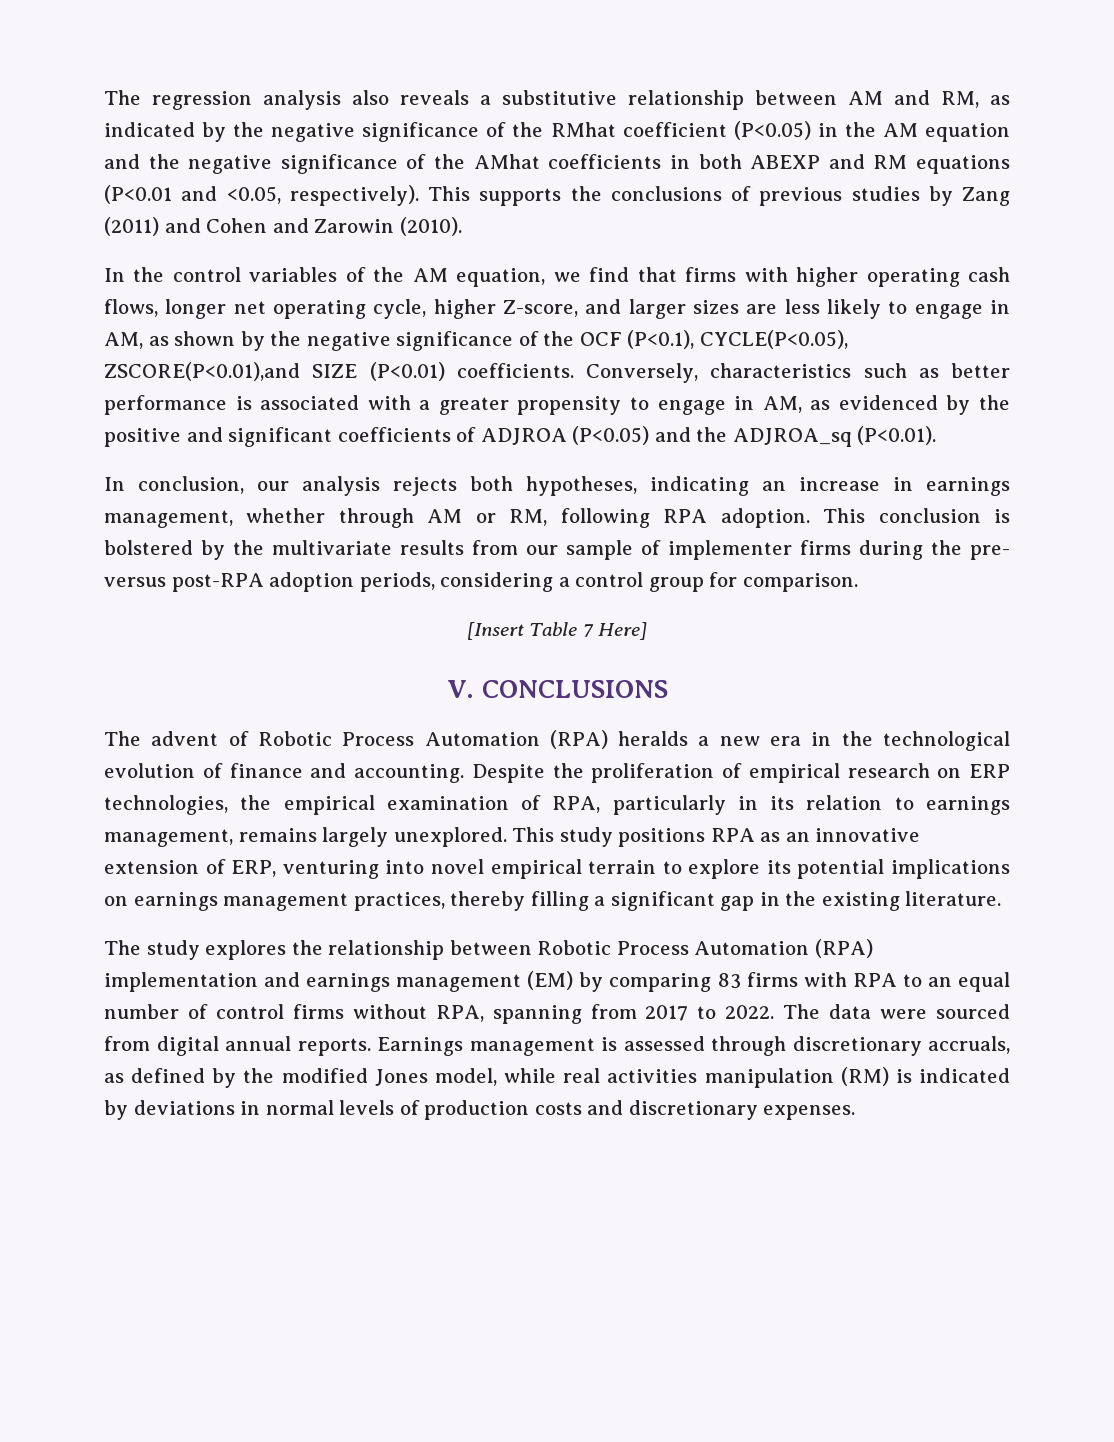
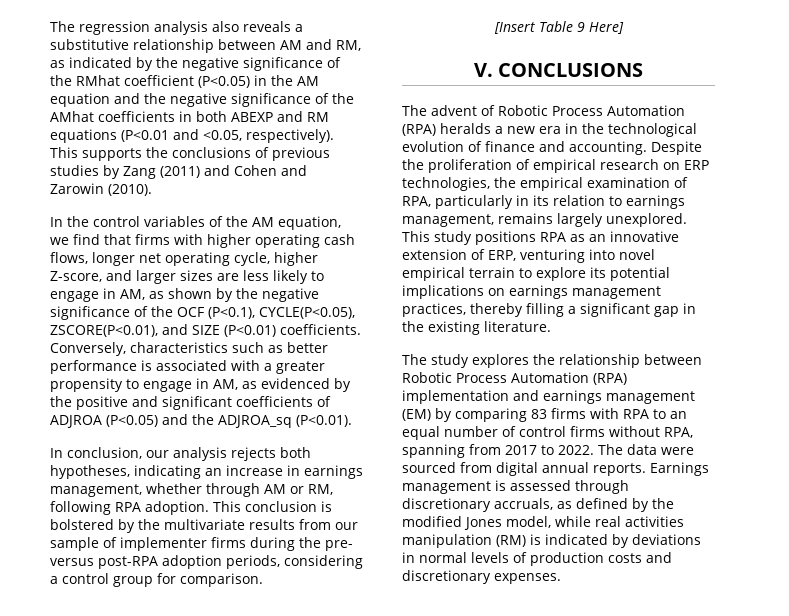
[104,362,300,381] ZSCORE(P<0.01),and -> [50,324,188,337] ZSCORE(P<0.01), and
[582,624,594,637] 7 -> [576,22,585,32] 9

